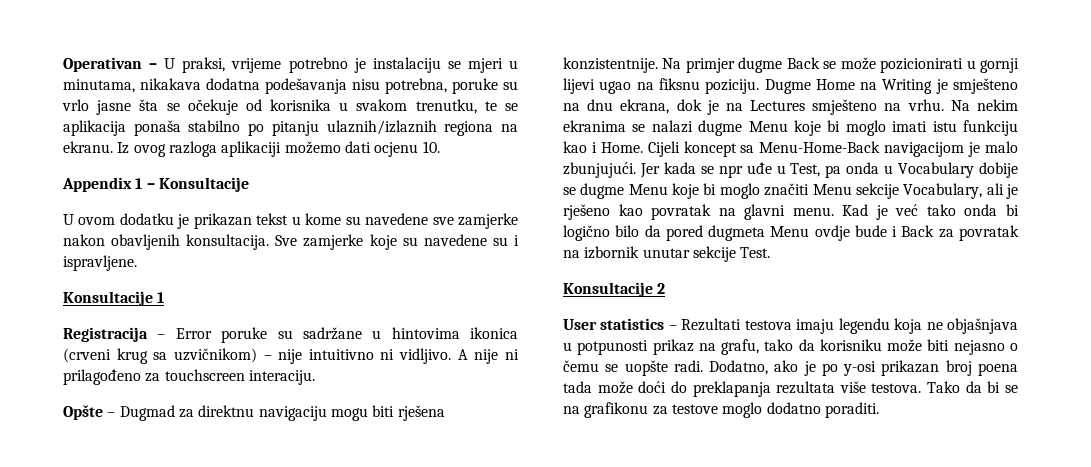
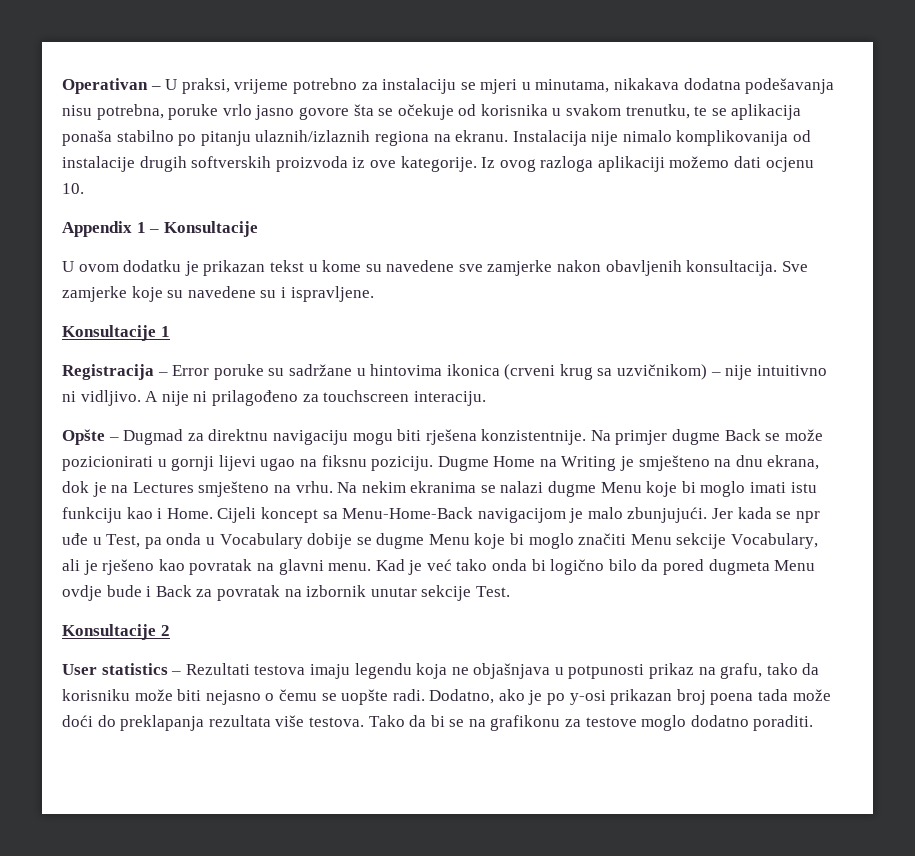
[353,58,366,73] je -> [361,82,378,90] za
[503,81,518,90] [62,99,132,115] su vrlo jasne -> [222,104,349,120] vrlo jasno govore
(113, 147) none -> [512,130,812,146] [62,156,477,172] Instalacija nije nimalo komplikovanija od instalacije drugih softverskih proizvoda iz ove kategorije.

